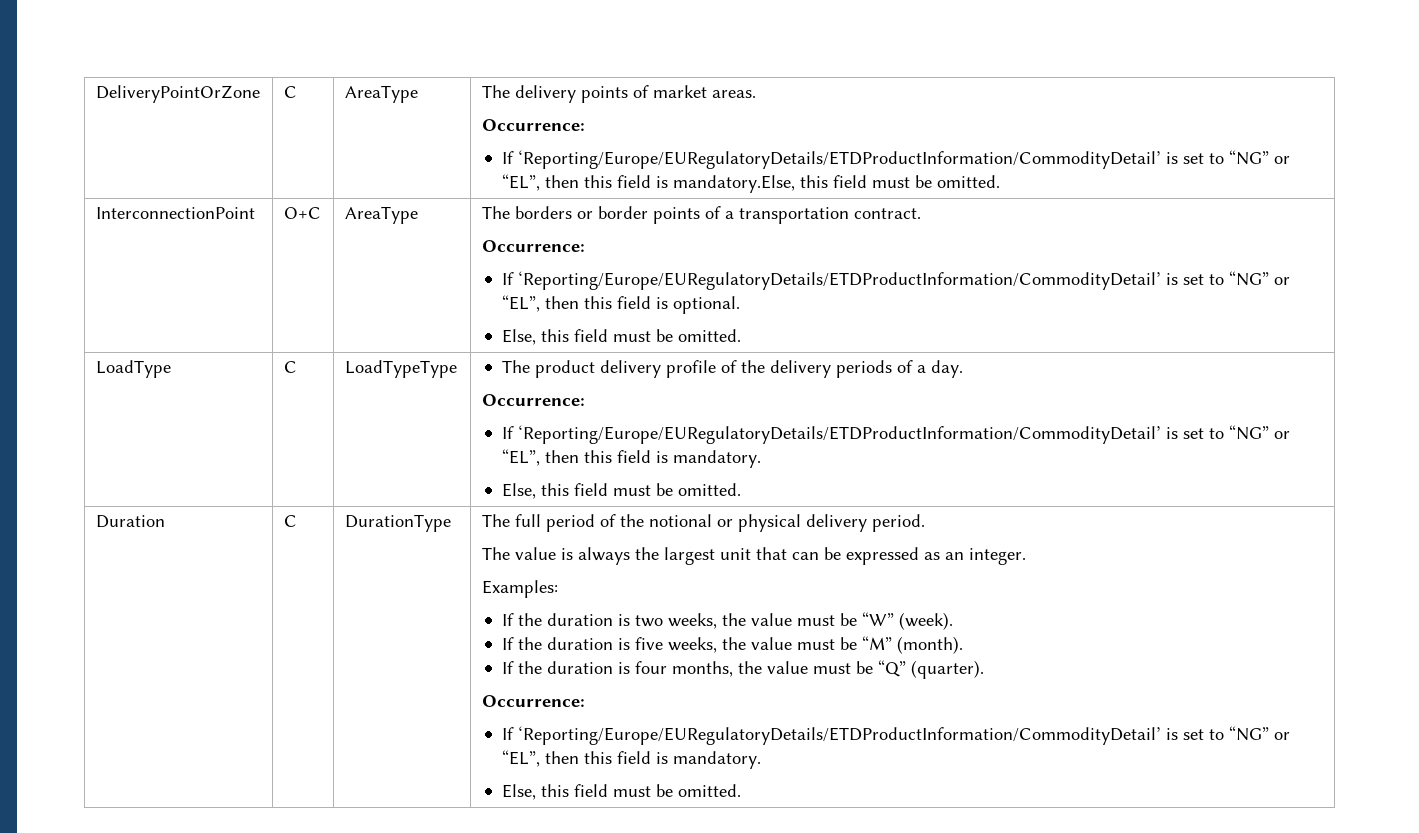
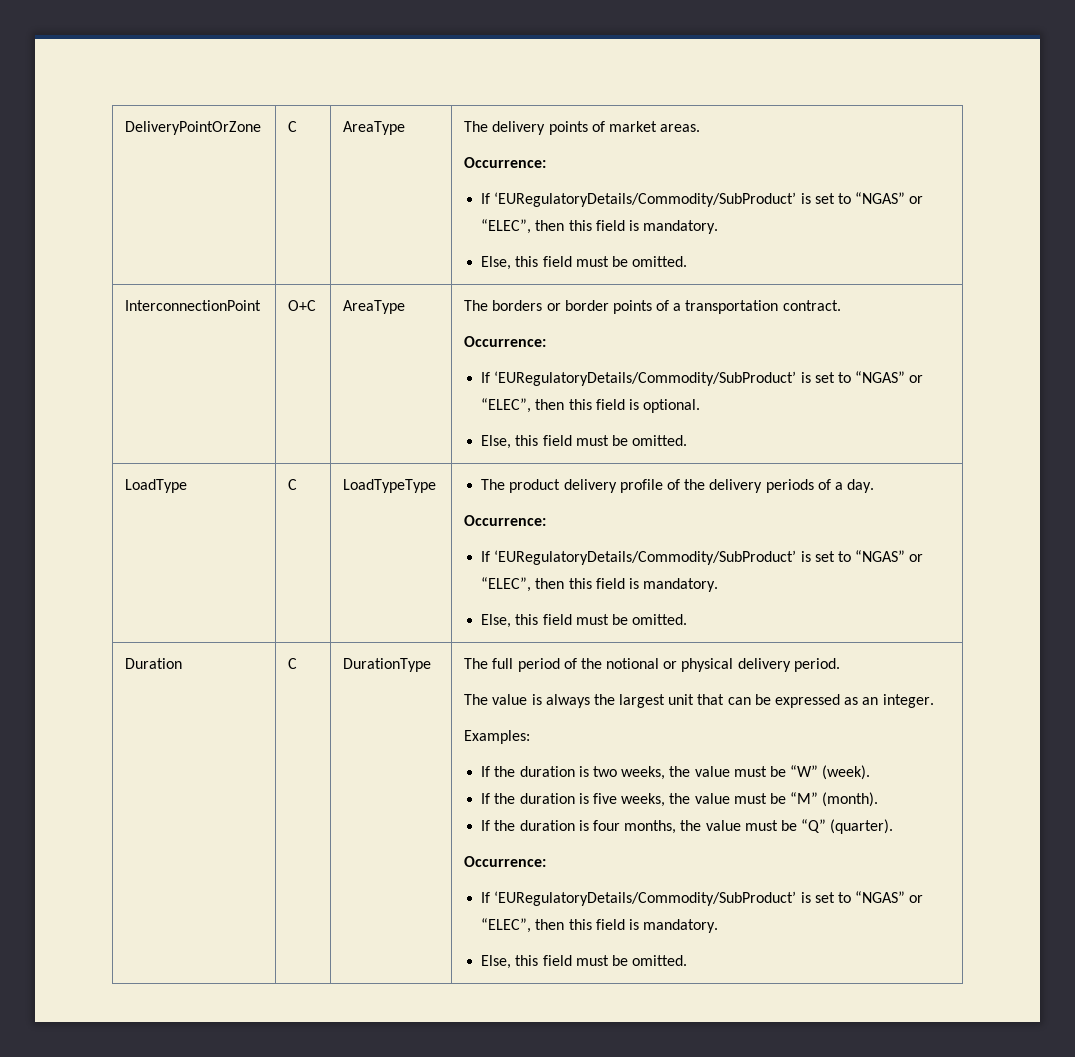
[518,150,1291,169] [502,174,796,193] ‘Reporting/Europe/EURegulatoryDetails/ETDProductInformation/CommodityDetail’ is set to “NG” or “EL”, then this field is mandatory.Else, -> [494,192,924,207] [481,219,719,234] [481,256,512,270] ‘EURegulatoryDetails/Commodity/SubProduct’ is set to “NGAS” or “ELEC”, then this field is mandatory. // Else,
[518,271,1291,290] [502,295,541,312] ‘Reporting/Europe/EURegulatoryDetails/ETDProductInformation/CommodityDetail’ is set to “NG” or “EL”, -> [494,371,924,386] [481,398,532,413] ‘EURegulatoryDetails/Commodity/SubProduct’ is set to “NGAS” or “ELEC”,
[518,425,1291,444] [502,449,541,466] ‘Reporting/Europe/EURegulatoryDetails/ETDProductInformation/CommodityDetail’ is set to “NG” or “EL”, -> [494,550,924,565] [481,577,532,592] ‘EURegulatoryDetails/Commodity/SubProduct’ is set to “NGAS” or “ELEC”,
[518,726,1291,745] [502,750,541,767] ‘Reporting/Europe/EURegulatoryDetails/ETDProductInformation/CommodityDetail’ is set to “NG” or “EL”, -> [494,891,924,906] [481,918,532,933] ‘EURegulatoryDetails/Commodity/SubProduct’ is set to “NGAS” or “ELEC”,

